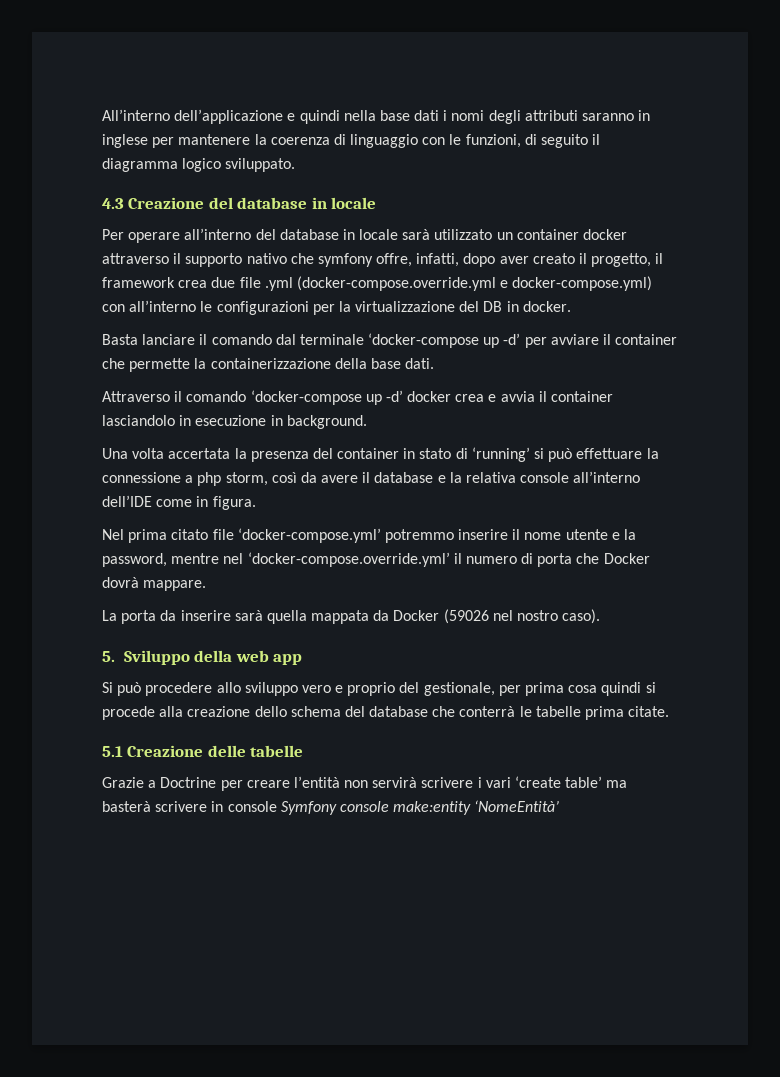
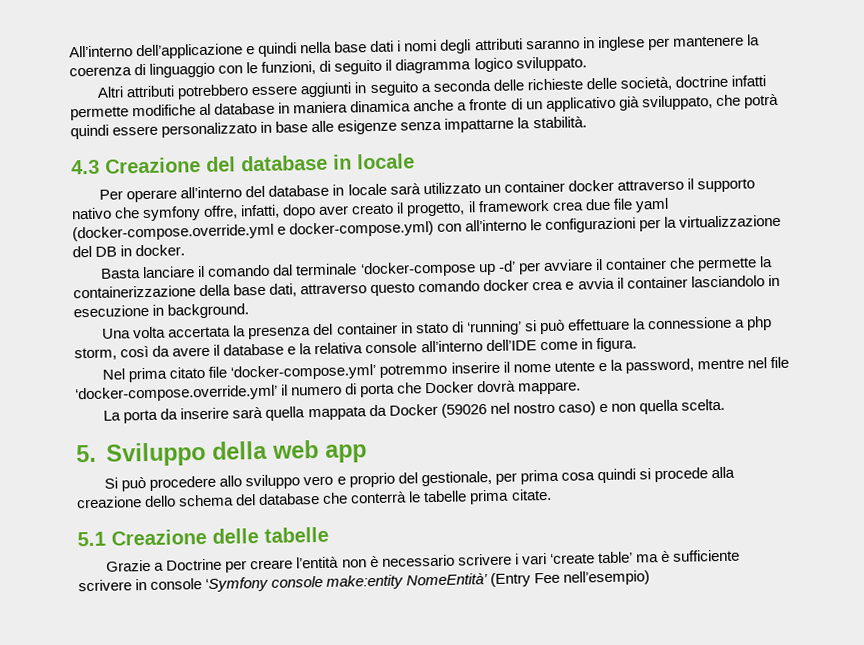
(296, 165) none -> [97,75,766,100] [70,93,779,121] [70,116,587,140] // Altri attributi potrebbero essere aggiunti in seguito a seconda delle richieste delle società, doctrine infatti permette modifiche al database in maniera dinamica anche a fronte di un applicativo già sviluppato, che potrà quindi essere personalizzato in base alle esigenze senza impattarne la stabilità.
[264,277,293,291] .yml -> [634,197,669,213] yaml
[405,358,435,369] [102,390,403,405] dati. // Attraverso il comando ‘docker-compose up -d’ -> [269,280,481,297] dati, attraverso questo comando
(244, 558) none -> [769,356,789,369] file
[562,609,601,624] caso). -> [557,398,726,416] caso) e non quella scelta.
[372,777,418,788] servirà -> [369,554,455,568] è necessario
[102,801,151,812] basterà -> [660,549,741,563] è sufficiente
[280,801,337,815] Symfony -> [205,576,270,592] ‘Symfony
[474,800,560,812] ‘NomeEntità’ -> [406,570,651,588] NomeEntità’ (Entry Fee nell’esempio)

